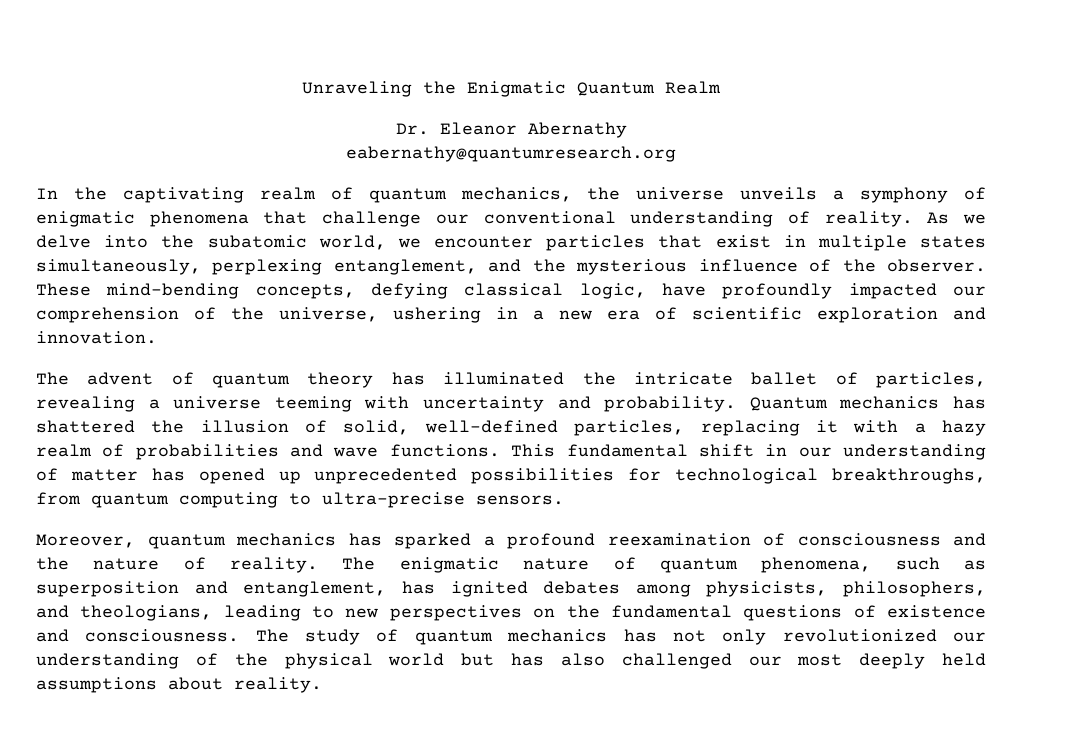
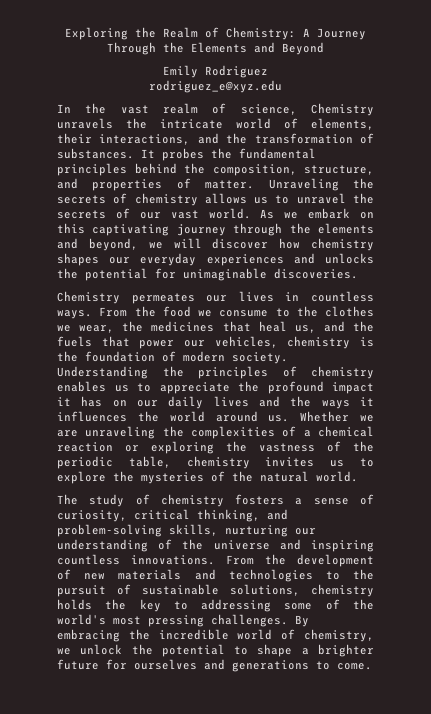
[302,81,721,97] [395,122,627,138] [346,146,676,162] Unraveling the Enigmatic Quantum Realm // Dr. Eleanor Abernathy // eabernathy@quantumresearch.org -> [65,27,366,40] [107,42,324,55] [163,65,268,78] [149,80,282,93] Exploring the Realm of Chemistry: A Journey Through the Elements and Beyond // Emily Rodriguez // rodriguez_e@xyz.edu
[122,187,986,203] [36,211,987,227] [36,235,986,251] [36,259,987,275] [36,283,987,299] [36,307,986,323] [36,331,157,344] [36,372,987,388] [36,396,987,412] [36,420,987,436] [36,444,987,460] [36,468,987,484] [36,492,564,508] [36,533,986,549] [36,557,987,573] [36,581,986,597] [36,605,987,621] [36,629,987,645] [36,653,987,669] [36,677,322,693] captivating realm of quantum mechanics, the universe unveils a symphony of enigmatic phenomena that challenge our conventional understanding of reality. As we delve into the subatomic world, we encounter particles that exist in multiple states simultaneously, perplexing entanglement, and the mysterious influence of the observer. These mind-bending concepts, defying classical logic, have profoundly impacted our comprehension of the universe, ushering in a new era of scientific exploration and innovation. // The advent of quantum theory has illuminated the intricate ballet of particles, revealing a universe teeming with uncertainty and probability. Quantum mechanics has shattered the illusion of solid, well-defined particles, replacing it with a hazy realm of probabilities and wave functions. This fundamental shift in our understanding of matter has opened up unprecedented possibilities for technological breakthroughs, from quantum computing to ultra-precise sensors. // Moreover, quantum mechanics has sparked a profound reexamination of consciousness and the nature of reality. The enigmatic nature of quantum phenomena, such as superposition and entanglement, has ignited debates among physicists, philosophers, and theologians, leading to new perspectives on the fundamental questions of existence and consciousness. The study of quantum mechanics has not only revolutionized our understanding of the physical world but has also challenged our most deeply held assumptions about reality. -> [120,103,374,116] [57,118,374,130] [57,133,374,145] [57,148,316,161] [57,163,374,176] [57,178,374,191] [57,193,374,206] [57,208,374,219] [57,223,374,236] [57,238,374,251] [57,253,374,266] [57,268,358,281] [57,291,374,304] [57,306,374,319] [57,321,374,333] [57,336,374,349] [57,351,288,364] [57,366,374,379] [57,381,374,394] [57,396,374,409] [57,411,374,422] [57,426,374,439] [57,441,374,454] [57,456,374,469] [57,471,358,484] [57,494,374,507] [57,509,288,522] [57,524,316,537] [57,539,374,552] [57,554,374,567] [57,569,374,582] [57,584,374,597] [57,599,374,612] [57,614,309,627] [57,629,374,642] [57,644,374,657] [57,659,372,672] vast realm of science, Chemistry unravels the intricate world of elements, their interactions, and the transformation of substances. It probes the fundamental principles behind the composition, structure, and properties of matter. Unraveling the secrets of chemistry allows us to unravel the secrets of our vast world. As we embark on this captivating journey through the elements and beyond, we will discover how chemistry shapes our everyday experiences and unlocks the potential for unimaginable discoveries. // Chemistry permeates our lives in countless ways. From the food we consume to the clothes we wear, the medicines that heal us, and the fuels that power our vehicles, chemistry is the foundation of modern society. Understanding the principles of chemistry enables us to appreciate the profound impact it has on our daily lives and the ways it influences the world around us. Whether we are unraveling the complexities of a chemical reaction or exploring the vastness of the periodic table, chemistry invites us to explore the mysteries of the natural world. // The study of chemistry fosters a sense of curiosity, critical thinking, and problem-solving skills, nurturing our understanding of the universe and inspiring countless innovations. From the development of new materials and technologies to the pursuit of sustainable solutions, chemistry holds the key to addressing some of the world's most pressing challenges. By embracing the incredible world of chemistry, we unlock the potential to shape a brighter future for ourselves and generations to come.

